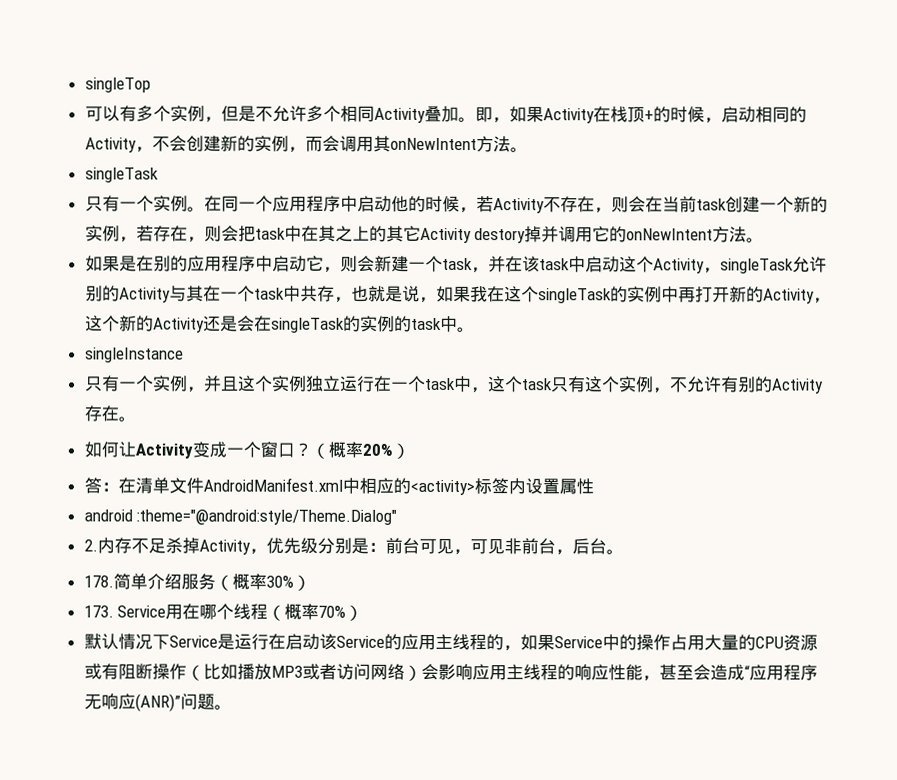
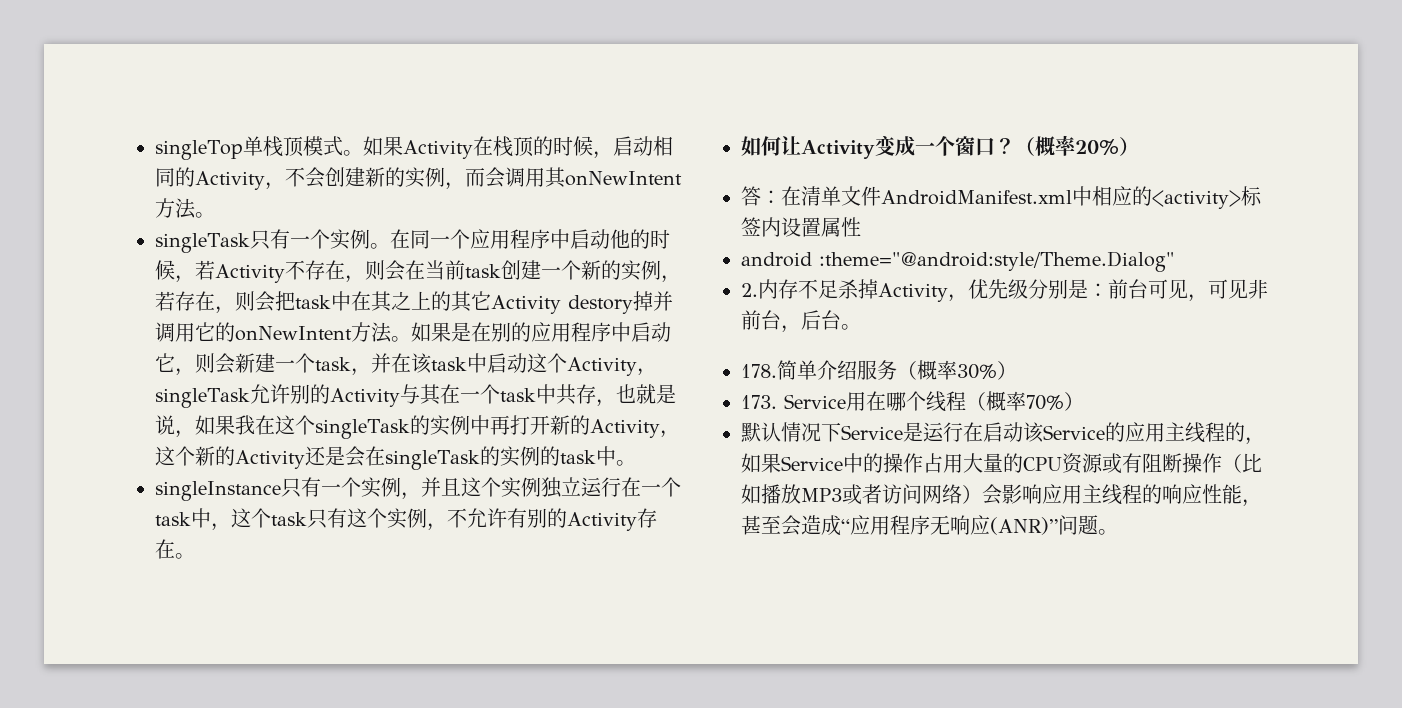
[84,105,510,124] // 可以有多个实例，但是不允许多个相同Activity叠加。即， -> [242,136,363,157] 单栈顶模式。
[643,110,654,121] + -> (534, 146) none
(159, 175) // -> (250, 243) none
(765, 240) // -> (411, 339) none
(184, 355) // -> (281, 491) none

